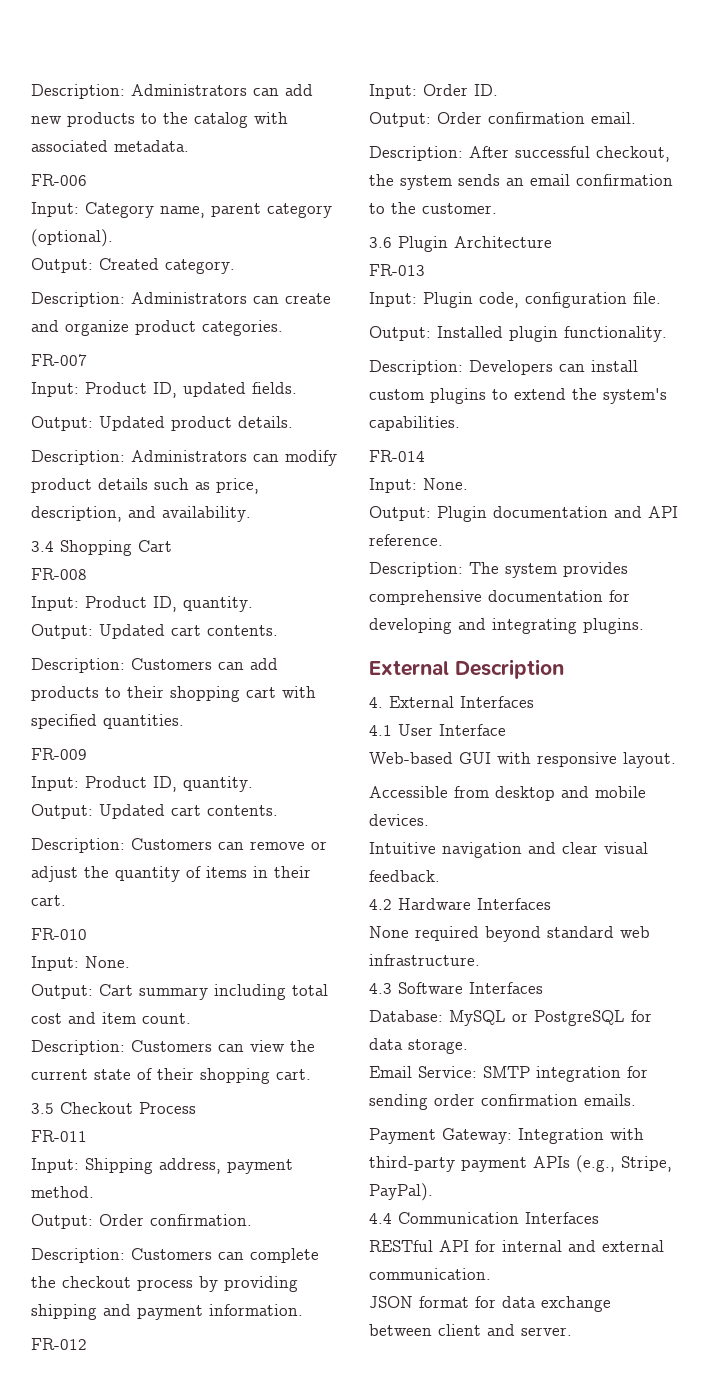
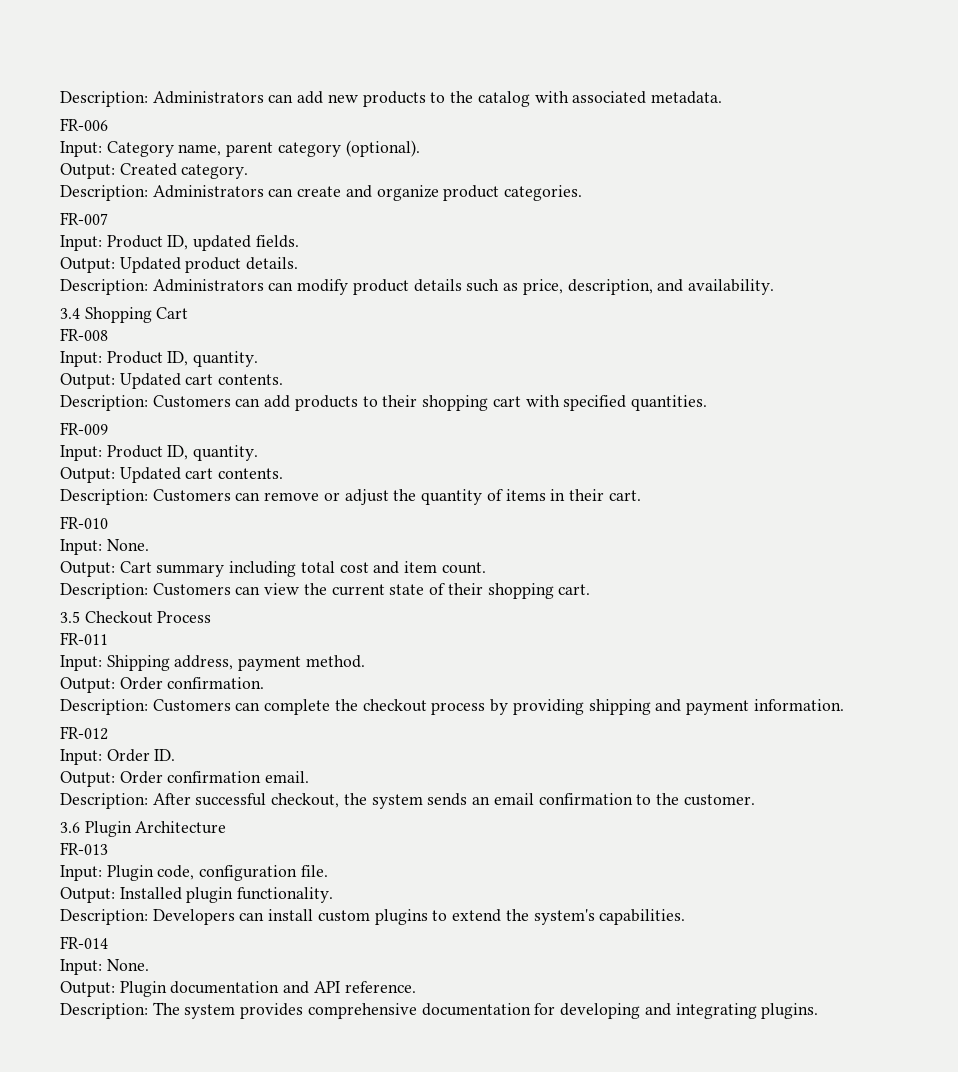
[369,659,564,679] [369,696,534,708] [369,724,506,736] [369,752,676,768] [369,786,646,801] [369,814,429,826] [369,842,648,858] [369,870,440,882] [369,898,551,910] [369,926,650,942] [369,954,480,966] [369,982,543,994] [369,1010,652,1026] [369,1038,468,1054] [369,1066,648,1082] [369,1094,636,1110] [369,1128,644,1144] [369,1155,672,1173] [369,1183,433,1201] [369,1212,599,1224] [369,1240,664,1252] [369,1268,491,1280] [369,1296,611,1312] [369,1324,572,1336] // External Description // 4. External Interfaces // 4.1 User Interface // Web-based GUI with responsive layout. // Accessible from desktop and mobile devices. // Intuitive navigation and clear visual feedback. // 4.2 Hardware Interfaces // None required beyond standard web infrastructure. // 4.3 Software Interfaces // Database: MySQL or PostgreSQL for data storage. // Email Service: SMTP integration for sending order confirmation emails. // Payment Gateway: Integration with third-party payment APIs (e.g., Stripe, PayPal). // 4.4 Communication Interfaces // RESTful API for internal and external communication. // JSON format for data exchange between client and server. -> (819, 1011) none

